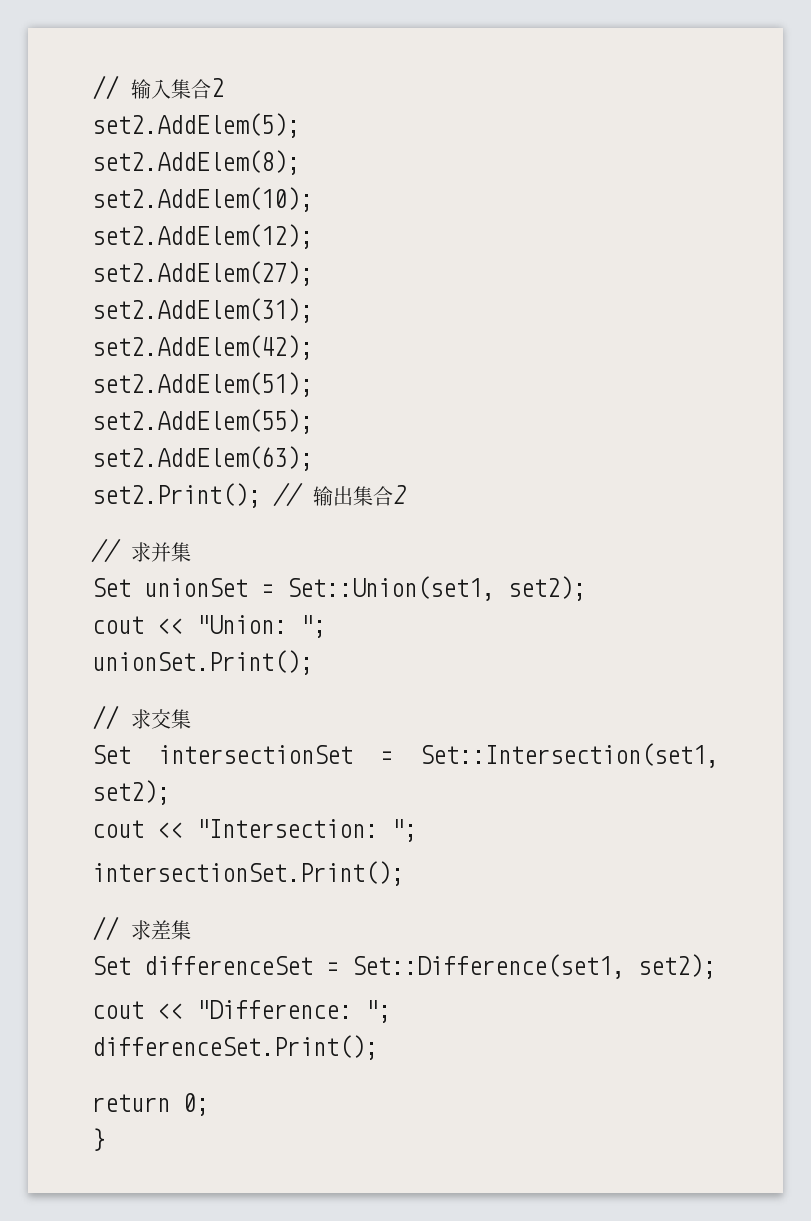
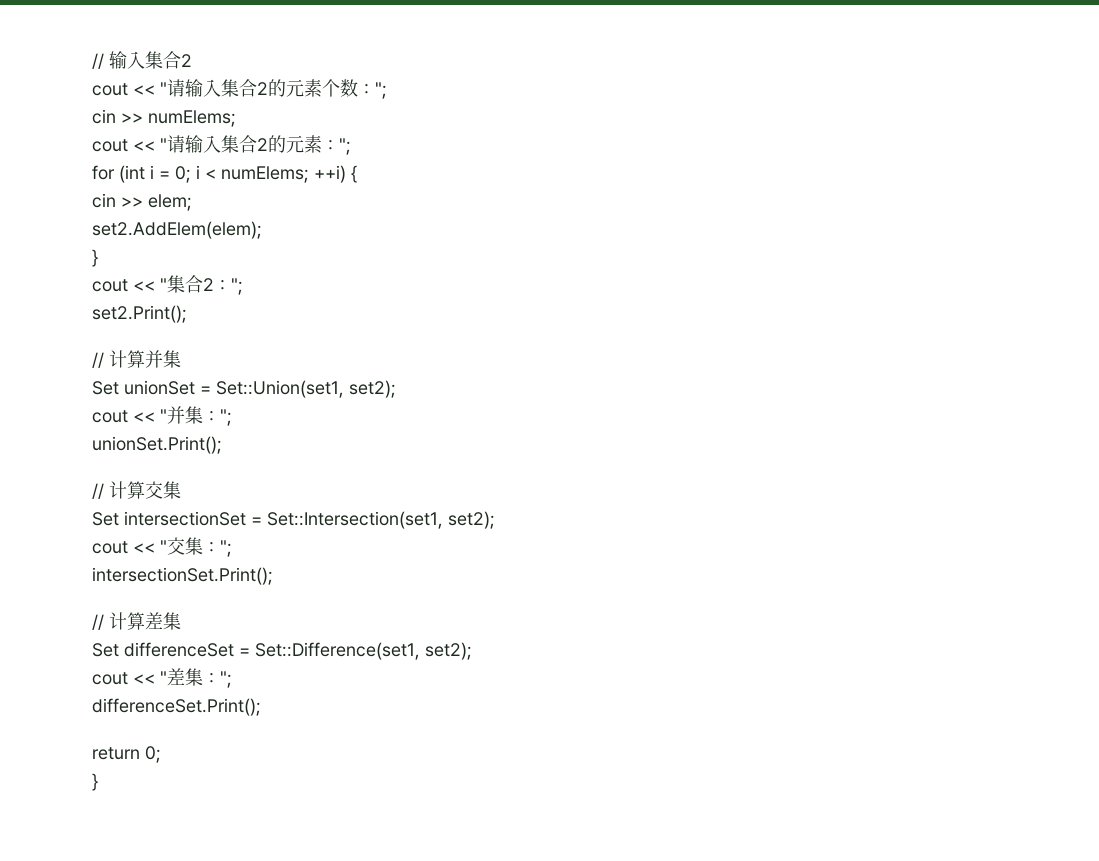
[92,113,300,138] [92,150,300,175] [92,187,313,212] [92,224,313,249] [92,261,313,286] [92,298,313,323] [92,335,313,360] [92,372,313,397] [92,409,313,434] [92,446,313,471] [92,482,406,508] [91,538,151,563] set2.AddElem(5); // set2.AddElem(8); // set2.AddElem(10); // set2.AddElem(12); // set2.AddElem(27); // set2.AddElem(31); // set2.AddElem(42); // set2.AddElem(51); // set2.AddElem(55); // set2.AddElem(63); // set2.Print(); // 输出集合2 // // 求 -> [92,79,387,99] [92,109,236,127] [92,135,351,155] [92,165,357,183] [92,193,192,211] [92,221,262,239] [92,249,98,267] [92,275,243,295] [92,305,187,323] [92,350,145,368] cout << "请输入集合2的元素个数："; // cin >> numElems; // cout << "请输入集合2的元素："; // for (int i = 0; i < numElems; ++i) { // cin >> elem; // set2.AddElem(elem); // } // cout << "集合2："; // set2.Print(); // // 计算
[196,615,287,634] "Union: -> [160,406,220,424] "并集：
[131,709,151,729] 求 -> [109,481,145,499] 计算
[196,819,378,838] "Intersection: -> [160,537,220,555] "交集：
[131,920,151,940] 求 -> [109,612,145,630] 计算
[196,1000,352,1019] "Difference: -> [160,668,220,686] "差集：

